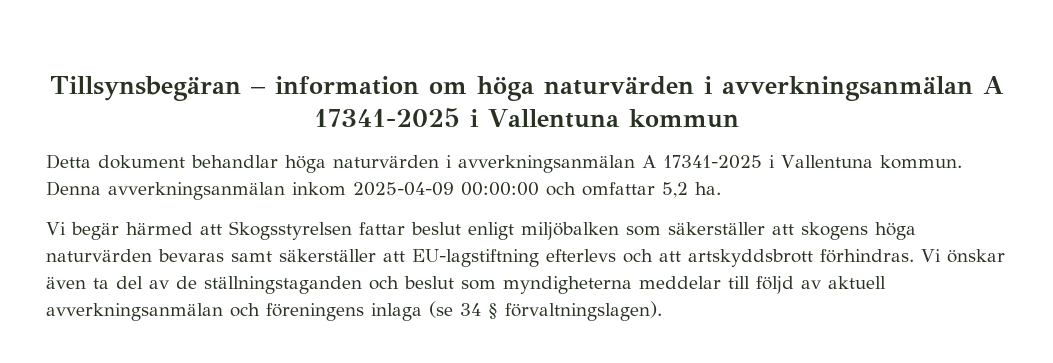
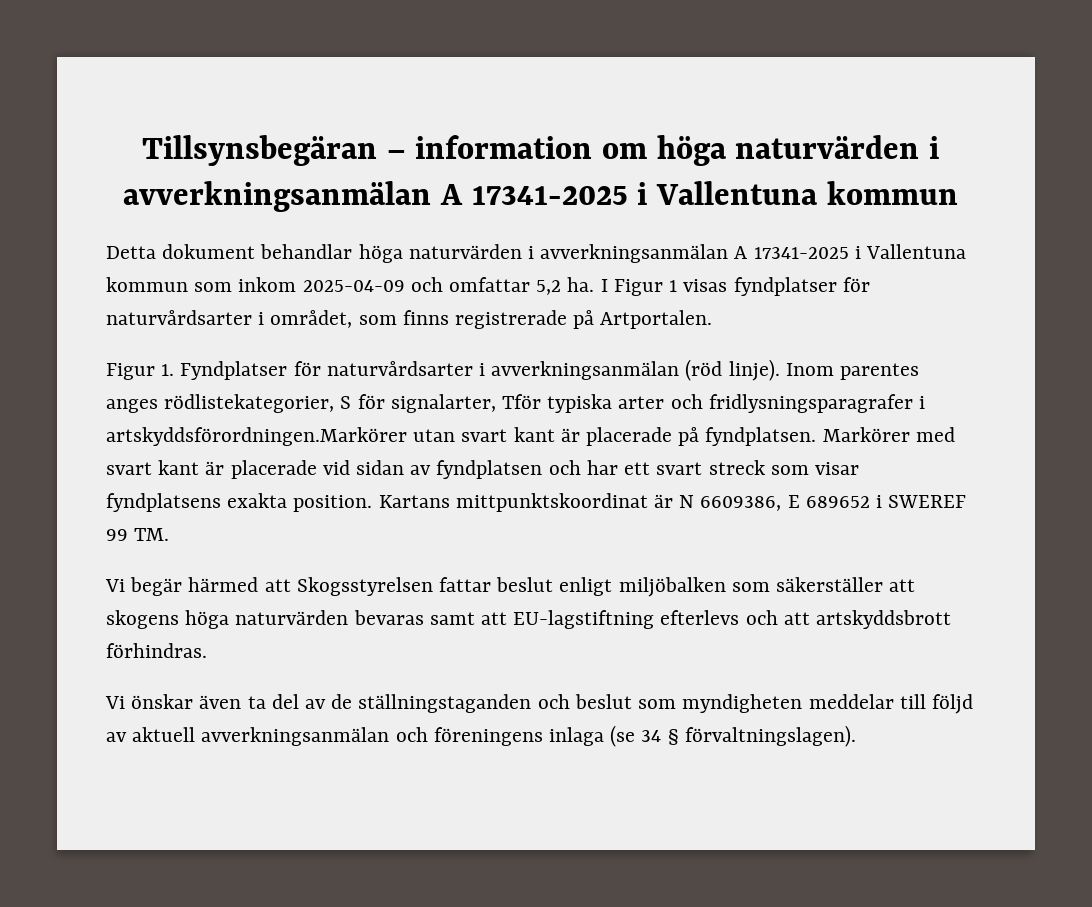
[879,155,962,169] [46,181,285,200] kommun. Denna avverkningsanmälan -> [106,277,233,292] kommun som
[461,182,539,196] 00:00:00 -> (405, 286) none
(721, 188) none -> [600,277,870,296] [106,310,713,329] [106,359,920,381] [106,394,926,413] [106,427,955,446] [106,460,859,479] [106,493,967,512] [106,528,170,541] I Figur 1 visas fyndplatser för naturvårdsarter i området, som finns registrerade på Artportalen. // Figur 1. Fyndplatser för naturvårdsarter i avverkningsanmälan (röd linje). Inom parentes anges rödlistekategorier, S för signalarter, Tför typiska arter och fridlysningsparagrafer i artskyddsförordningen.Markörer utan svart kant är placerade på fyndplatsen. Markörer med svart kant är placerade vid sidan av fyndplatsen och har ett svart streck som visar fyndplatsens exakta position. Kartans mittpunktskoordinat är N 6609386, E 689652 i SWEREF 99 TM.
[279,249,376,262] säkerställer -> (475, 618) none
(914, 256) none -> (207, 650) //
[503,276,632,294] myndigheterna -> [682,694,803,713] myndigheten

